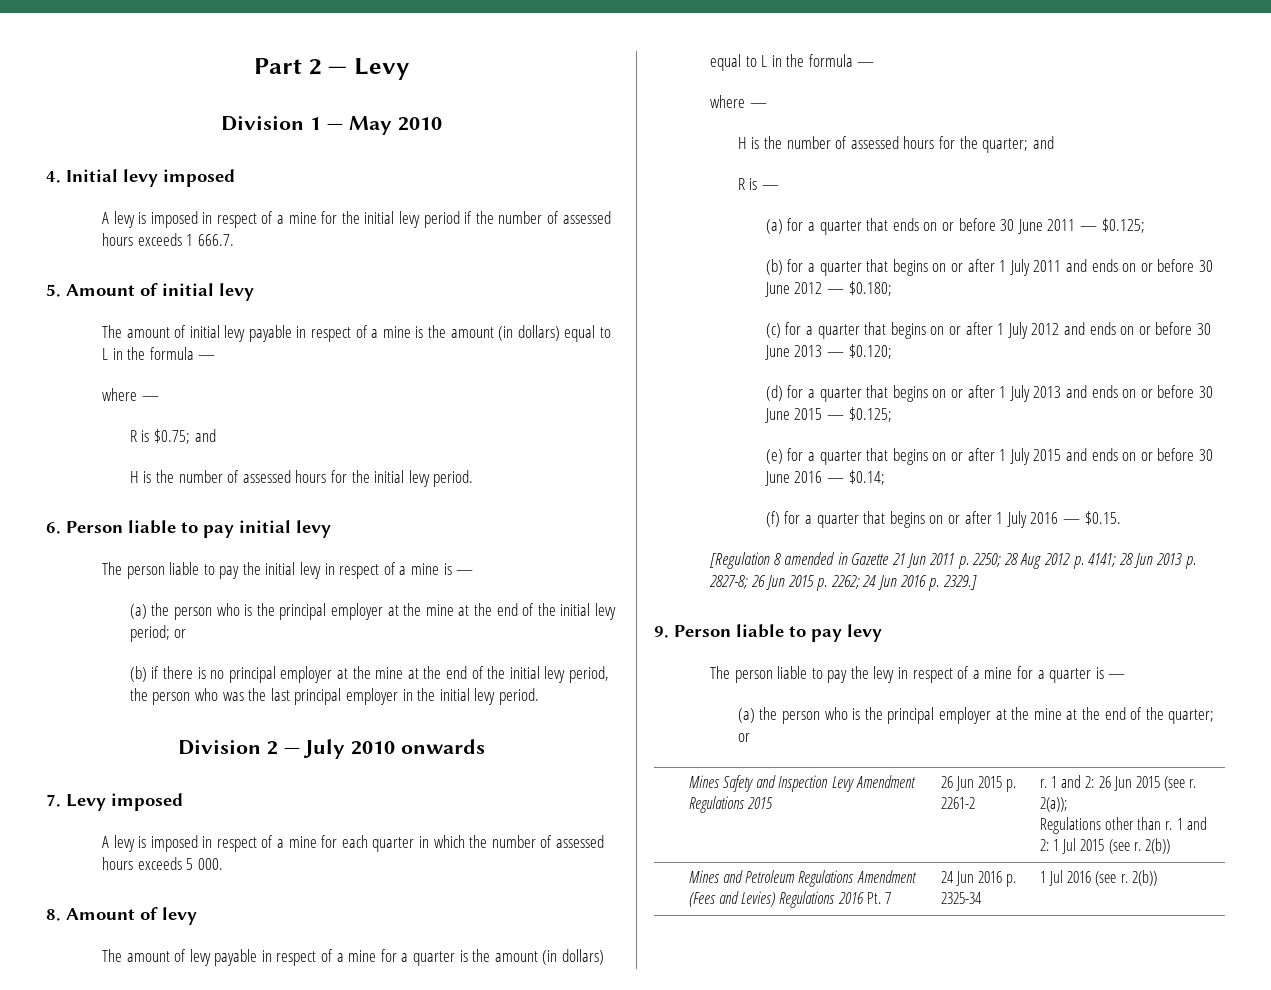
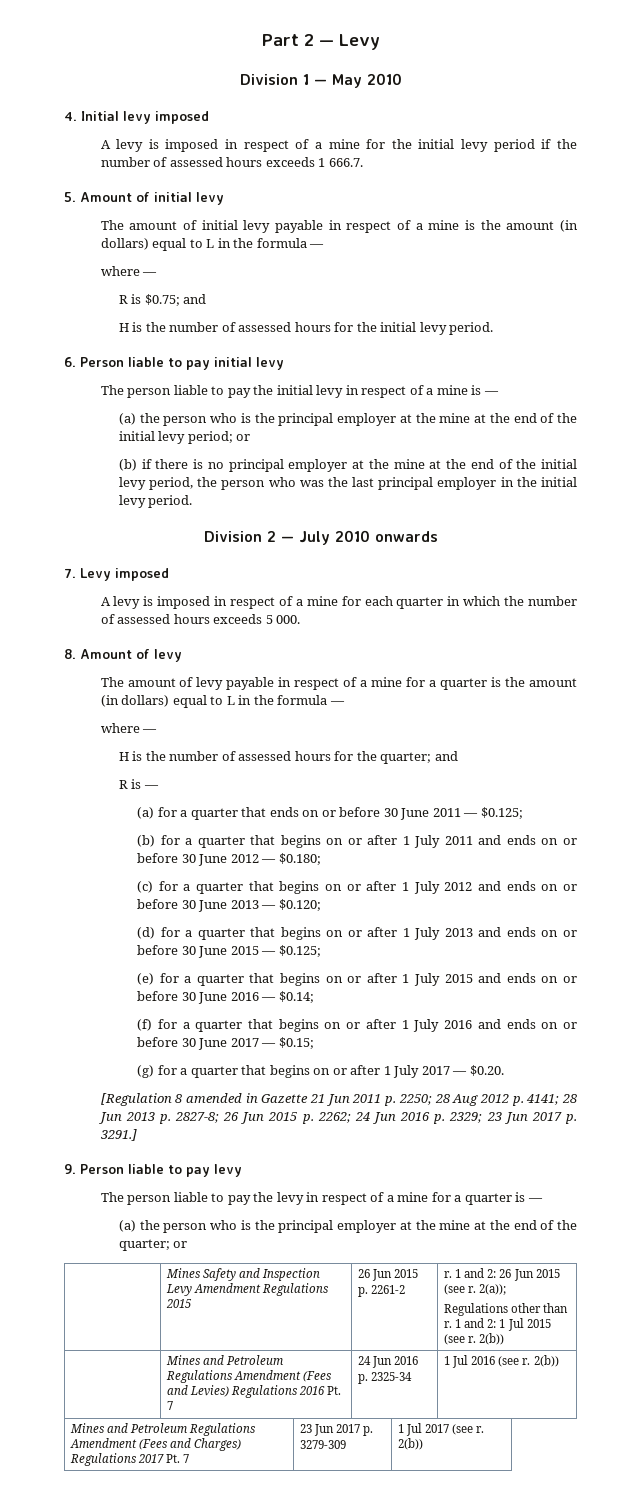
[1062,511,1121,525] — $0.15. -> [477,1019,577,1029] [137,1037,314,1050] [137,1065,504,1078] and ends on or before 30 June 2017 — $0.15; // (g) for a quarter that begins on or after 1 July 2017 — $0.20.
[942,575,977,590] 2329.] -> [449,1112,577,1124] [99,1129,137,1141] 2329; 23 Jun 2017 p. 3291.]
(1157, 878) none -> [69,1423,257,1436] [69,1438,242,1451] [69,1453,190,1466] [299,1424,374,1436] [299,1440,346,1449] [397,1423,485,1436] [397,1438,423,1450] // Mines and Petroleum Regulations Amendment (Fees and Charges) Regulations 2017 Pt. 7 | 23 Jun 2017 p. 3279-309 | 1 Jul 2017 (see r. 2(b))

